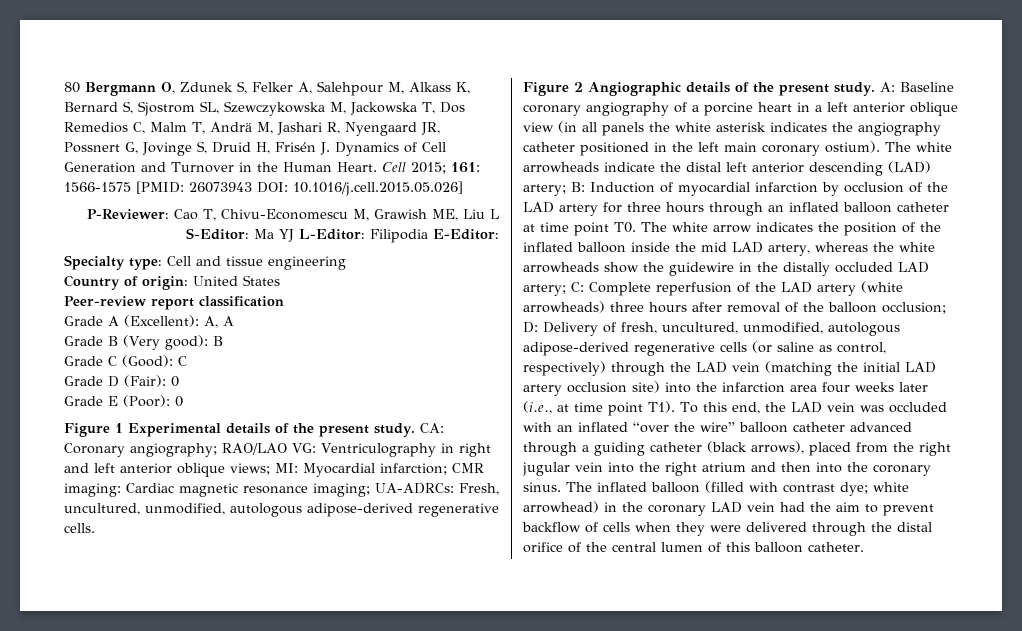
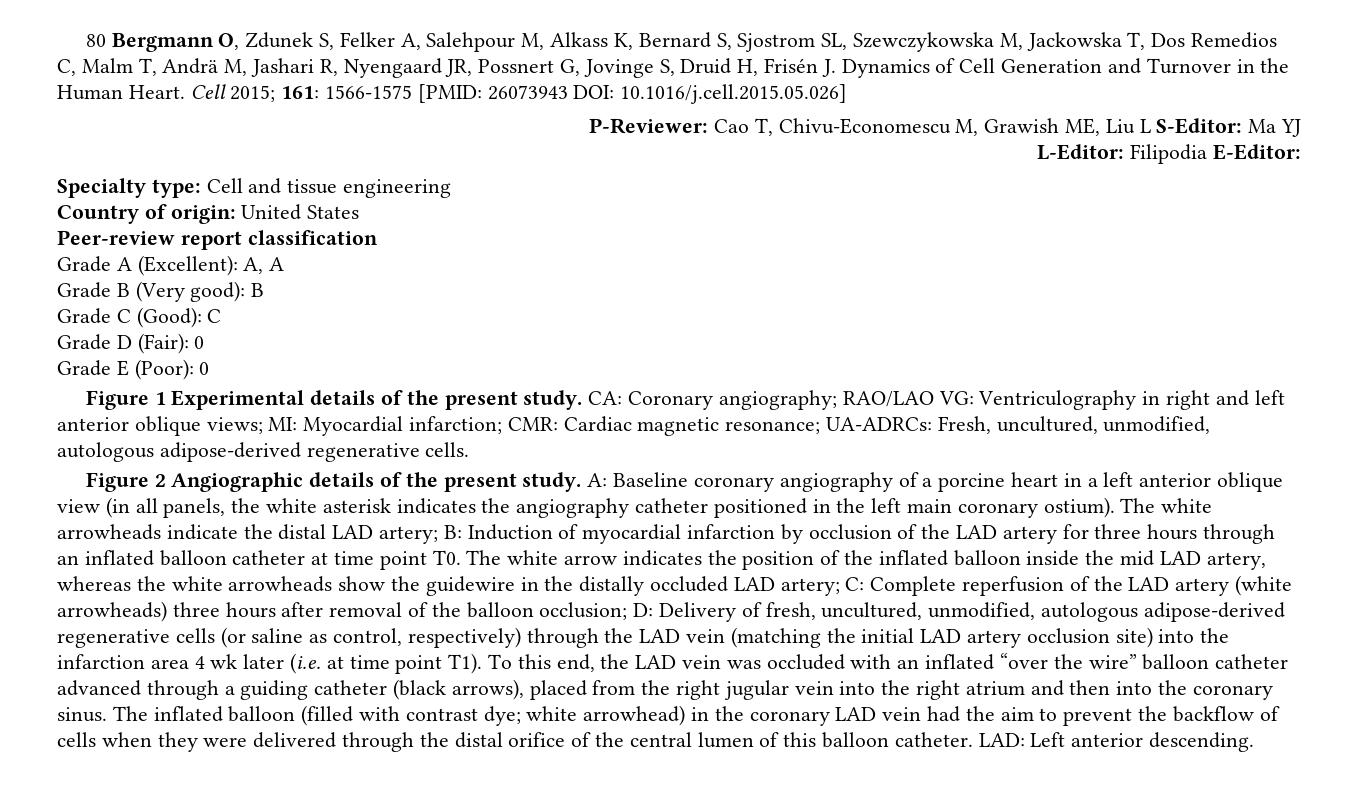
(294, 235) none -> (1301, 128) //
[452,463,484,473] [64,483,370,497] CMR imaging: Cardiac magnetic resonance imaging; -> [507,416,821,436] CMR: Cardiac magnetic resonance;
[602,122,644,136] panels -> [163,498,226,518] panels,
[726,161,931,176] left anterior descending (LAD) -> [332,525,374,539] LAD
[822,382,928,393] [523,401,552,414] four weeks later (i.e., -> [194,653,322,674] 4 wk later (i.e.
(934, 510) none -> [1138,706,1168,721] the
(864, 547) none -> [978,732,1255,752] LAD: Left anterior descending.

